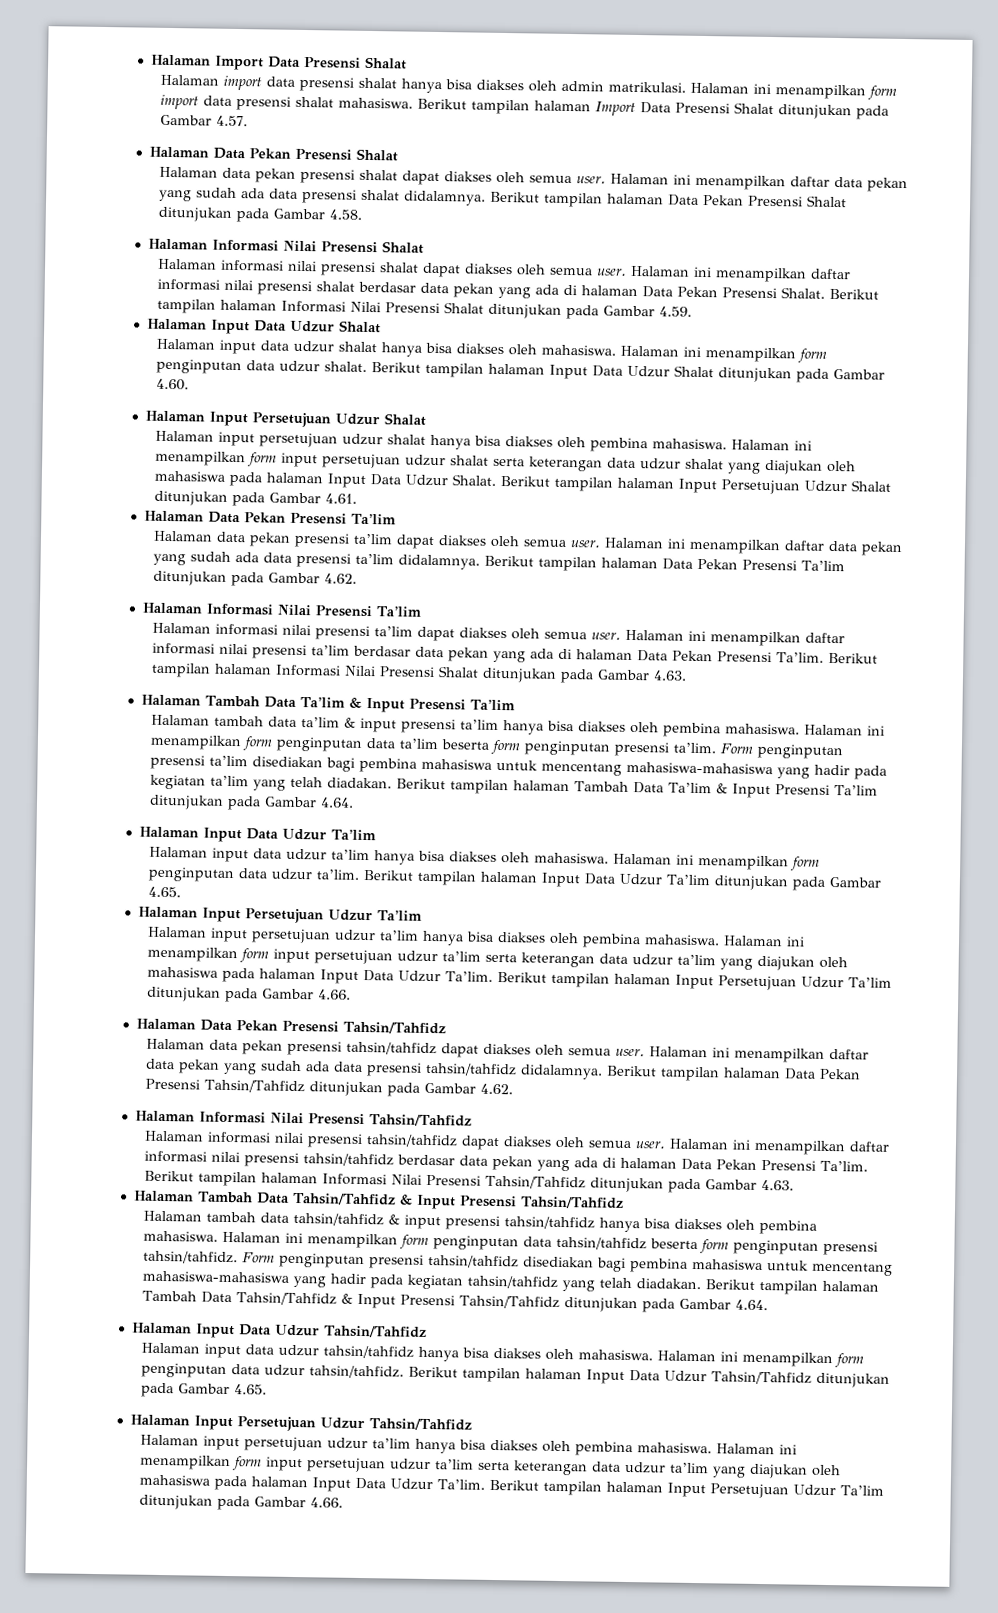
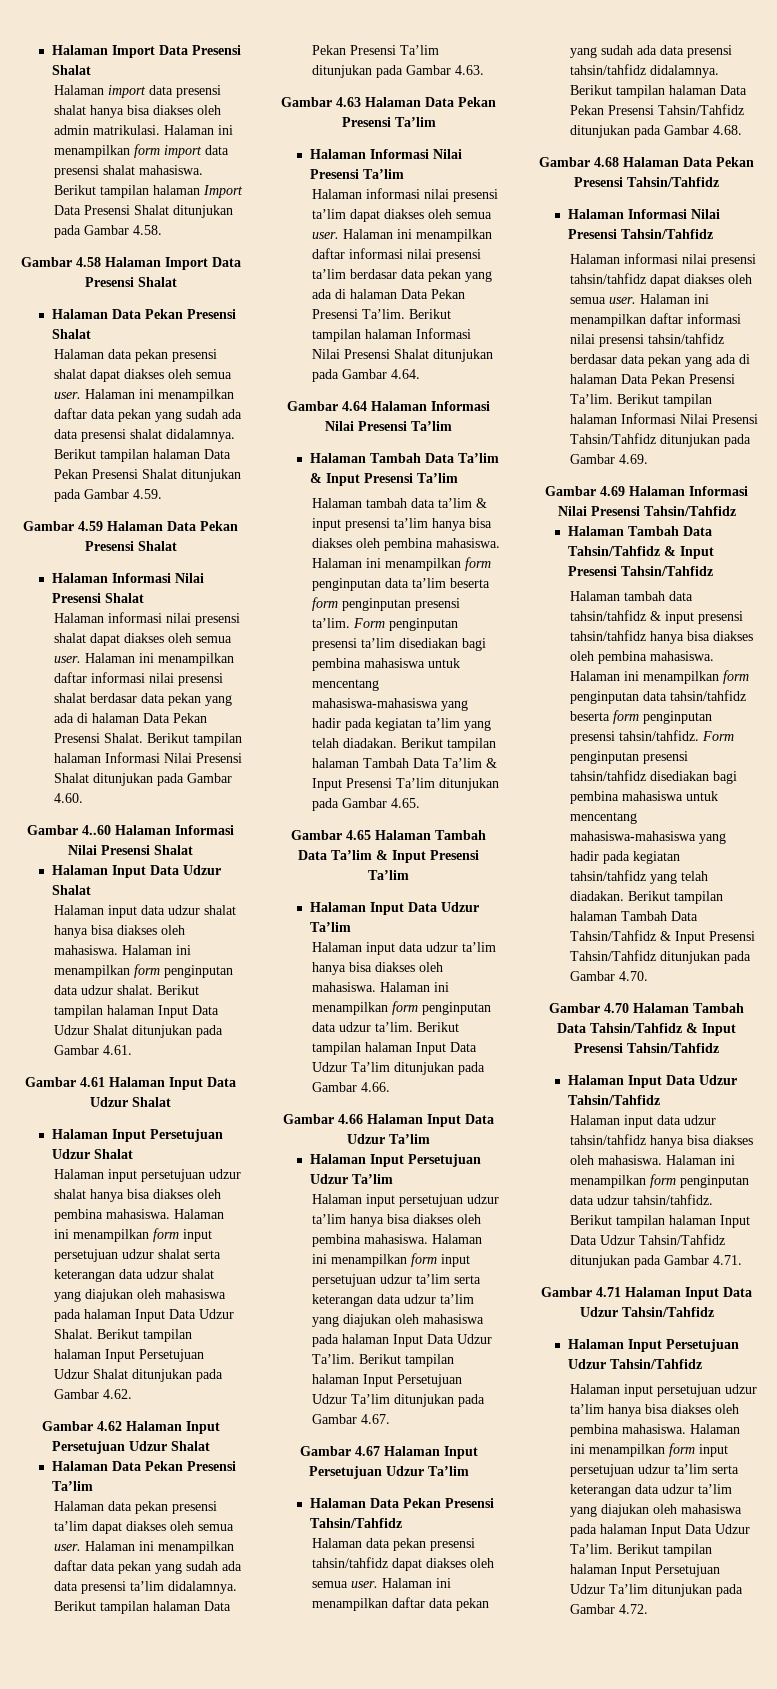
[216,115,249,127] 4.57. -> [132,225,162,235] [20,257,241,270] [84,277,177,287] 4.58. // Gambar 4.58 Halaman Import Data Presensi Shalat
[329,209,363,220] 4.58. -> [132,489,162,499] [23,521,238,531] [84,541,177,551] 4.59. // Gambar 4.59 Halaman Data Pekan Presensi Shalat
[659,306,693,317] 4.59. -> [53,793,83,803] [27,825,234,835] [68,845,193,855] 4.60. // Gambar 4..60 Halaman Informasi Nilai Presensi Shalat
[156,378,190,391] 4.60. -> [102,1045,132,1055] [25,1077,236,1090] [90,1097,171,1107] 4.61. // Gambar 4.61 Halaman Input Data Udzur Shalat
[325,493,358,504] 4.61. -> [102,1389,132,1399] [41,1421,220,1434] [51,1441,210,1454] 4.62. // Gambar 4.62 Halaman Input Persetujuan Udzur Shalat
[324,573,358,584] 4.62. -> [454,65,484,75] [281,97,496,107] [341,117,436,127] 4.63. // Gambar 4.63 Halaman Data Pekan Presensi Ta’lim
[653,670,688,681] 4.63. -> [390,369,420,379] [287,401,490,411] [325,421,452,431] 4.64. // Gambar 4.64 Halaman Informasi Nilai Presensi Ta’lim
[320,797,355,808] 4.64. -> [390,798,420,808] [291,830,486,840] [298,850,479,863] [368,870,409,880] 4.65. // Gambar 4.65 Halaman Tambah Data Ta’lim & Input Presensi Ta’lim
[148,886,182,898] 4.65. -> [360,1082,390,1092] [283,1114,494,1127] [347,1134,430,1144] 4.66. // Gambar 4.66 Halaman Input Data Udzur Ta’lim
[318,989,352,1000] 4.66. -> [360,1414,390,1424] [299,1446,478,1459] [308,1466,469,1479] 4.67. // Gambar 4.67 Halaman Input Persetujuan Udzur Ta’lim
[480,1083,514,1095] 4.62. -> [712,125,742,135] [539,157,754,167] [574,177,719,187] 4.68. // Gambar 4.68 Halaman Data Pekan Presensi Tahsin/Tahfidz
[761,1179,795,1191] 4.63. -> [618,454,648,464] [545,486,748,496] [557,506,736,516] 4.69. // Gambar 4.69 Halaman Informasi Nilai Presensi Tahsin/Tahfidz
[735,1299,769,1311] 4.64. -> [618,971,648,981] [549,1003,744,1013] [557,1023,736,1036] [574,1043,719,1053] 4.70. // Gambar 4.70 Halaman Tambah Data Tahsin/Tahfidz & Input Presensi Tahsin/Tahfidz
[234,1384,268,1395] 4.65. -> [712,1255,742,1265] [541,1287,752,1300] [579,1307,714,1317] 4.71. // Gambar 4.71 Halaman Input Data Udzur Tahsin/Tahfidz
[310,1497,344,1508] 4.66. -> [618,1604,648,1614] 4.72.

